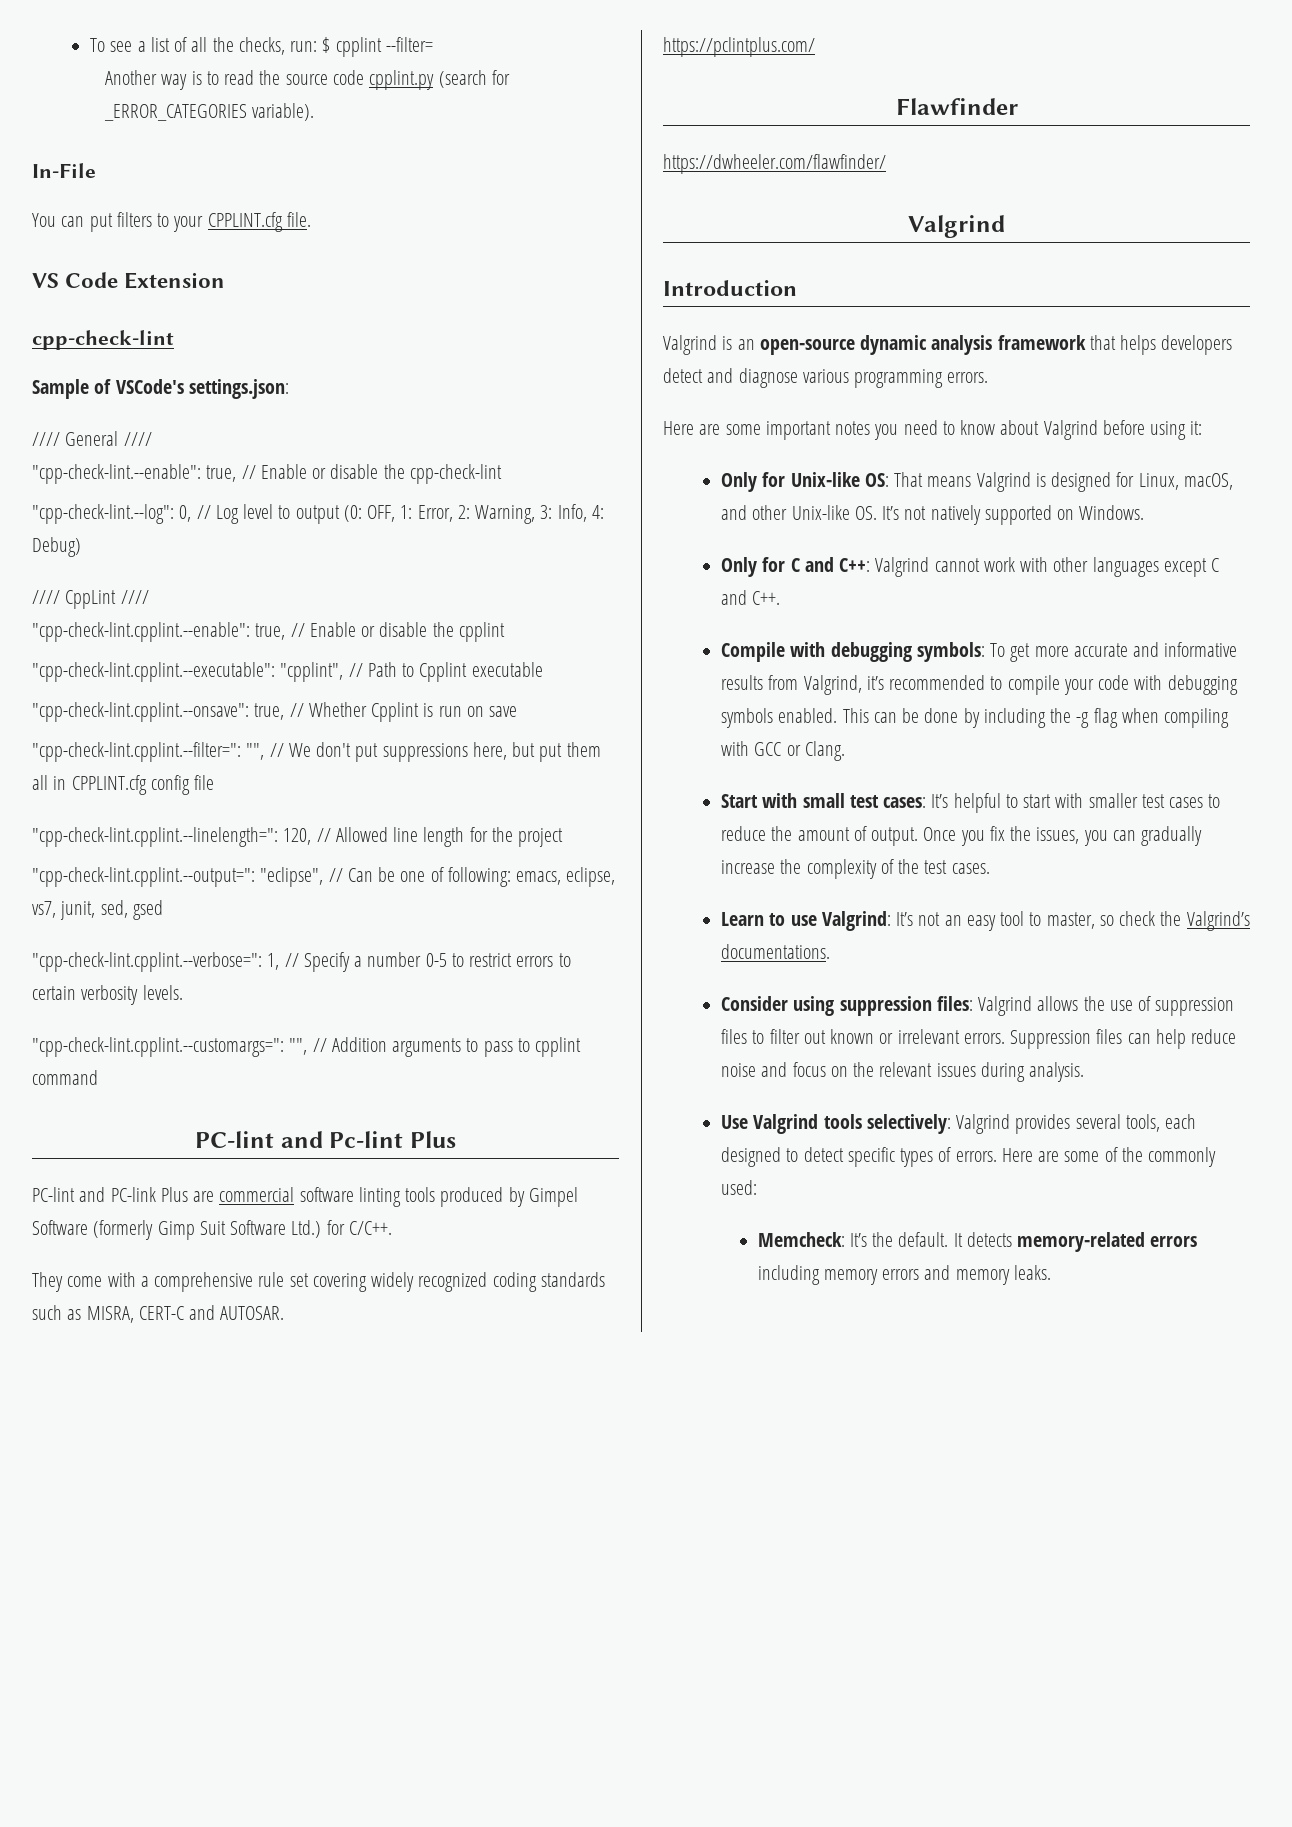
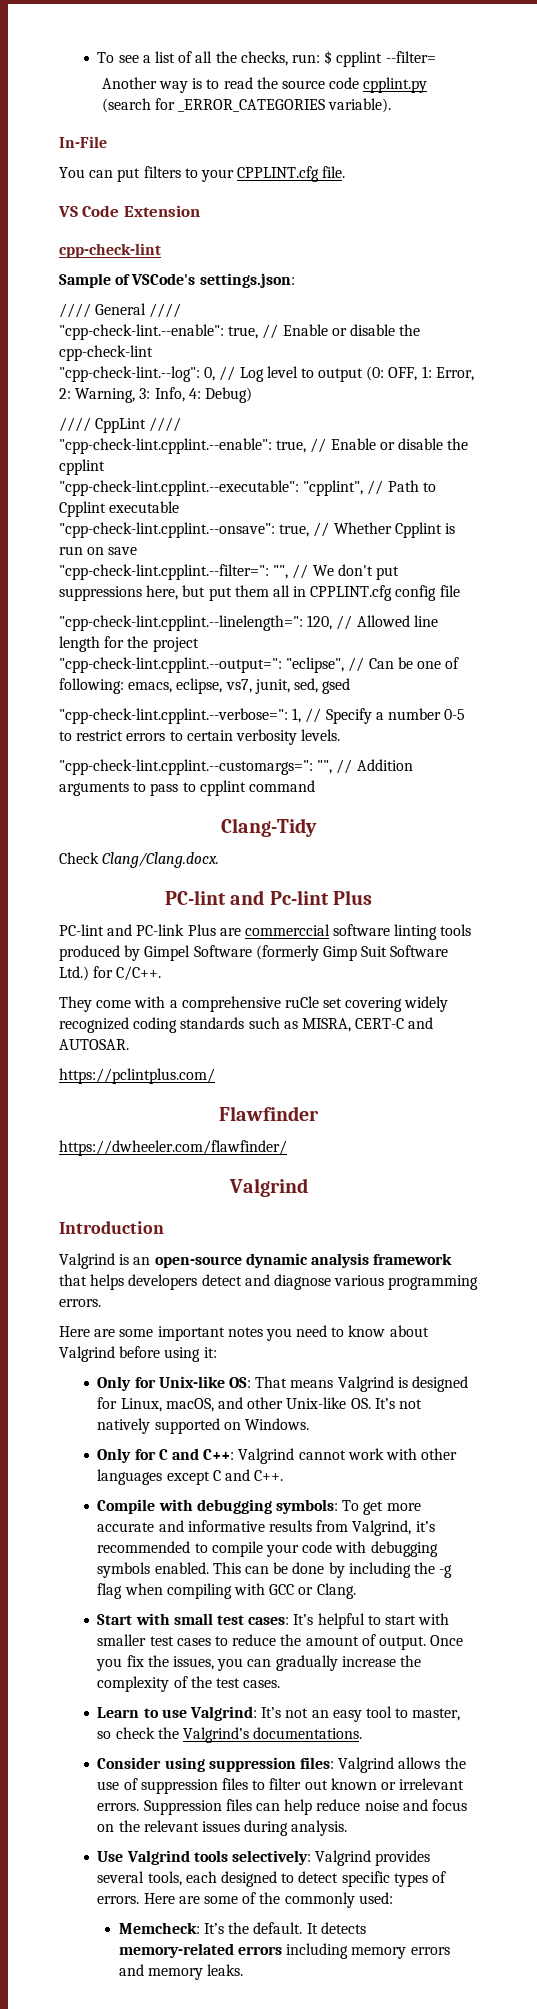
(98, 1077) none -> [221,818,317,837] [59,852,220,868] // Clang-Tidy // Check Clang/Clang.docx.
[219,1187,295,1202] commercial -> [244,924,330,936] commerccial
[258,1272,285,1287] rule -> [284,996,319,1008] ruCle

